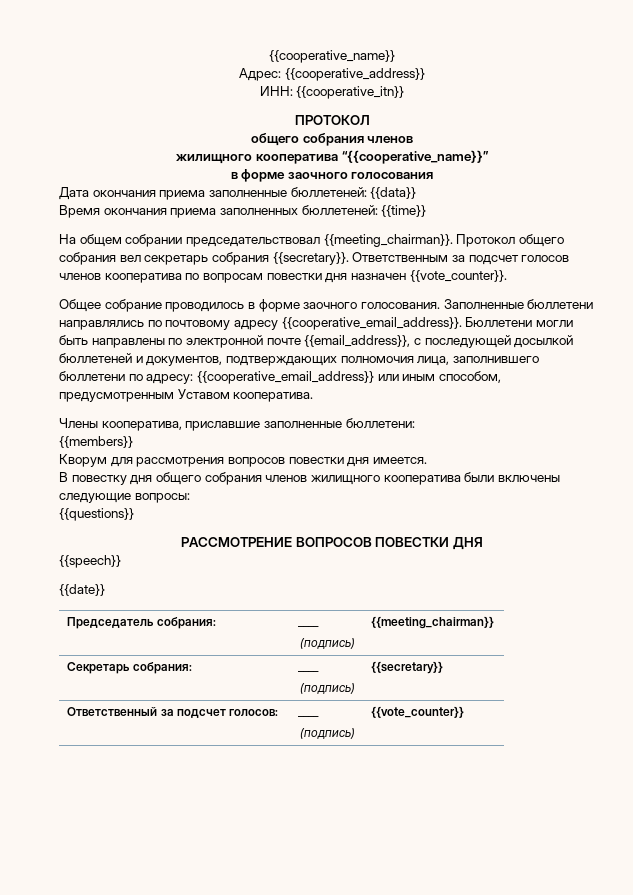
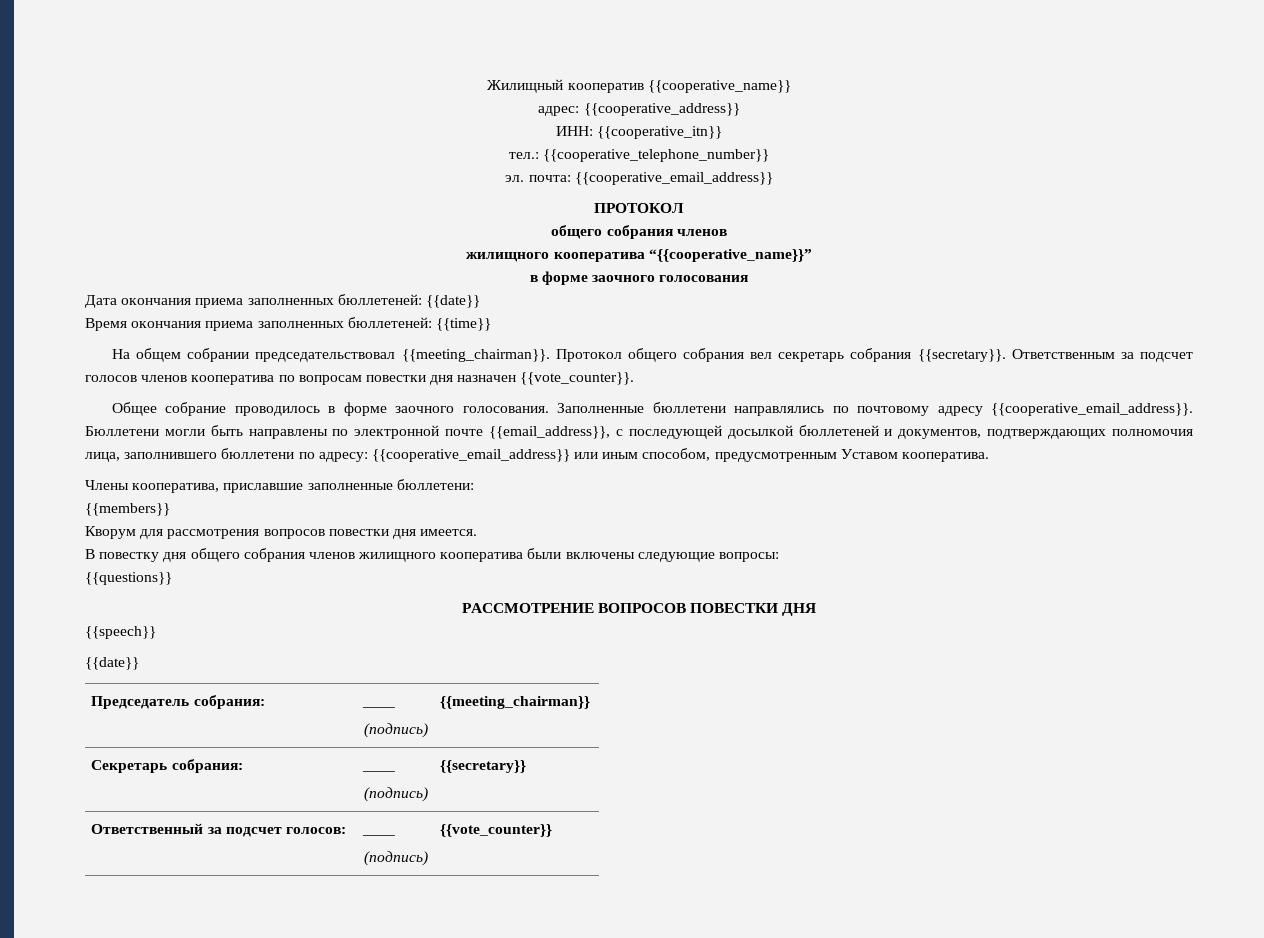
(269, 56) none -> [487,79,644,93] Жилищный кооператив
[239,68,282,81] Адрес: -> [538,106,580,116] адрес:
(405, 92) none -> [508,149,770,162] [505,172,773,185] // тел.: {{cooperative_telephone_number}} // эл. почта: {{cooperative_email_address}}
[208,187,417,199] заполненные бюллетеней: {{data}} -> [247,294,480,308] заполненных бюллетеней: {{date}}

